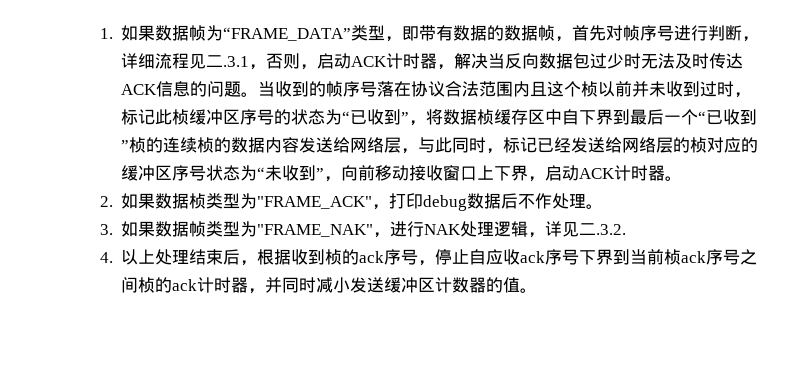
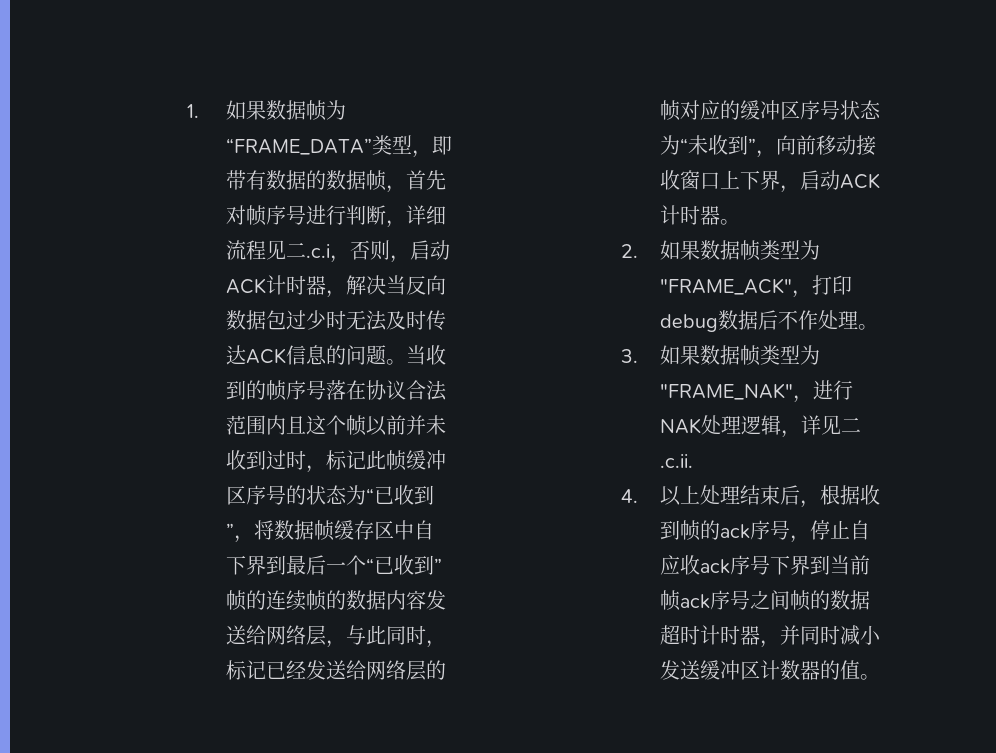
[223,56,250,67] .3.1 -> [306,244,331,258] .c.i
[581,81,599,97] 桢 -> [346,415,368,436] 帧
[172,109,190,125] 桢 -> [386,450,408,471] 帧
[477,109,495,125] 桢 -> [314,520,336,541] 帧
[129,137,215,153] 桢的连续桢 -> [226,590,328,611] 帧的连续帧
[690,137,708,153] 桢 -> [660,100,682,121] 帧
[189,193,207,209] 桢 -> [740,240,762,261] 帧
[596,224,627,235] .3.2. -> [660,454,694,468] .c.ii.
[325,249,343,265] 桢 -> [680,520,702,541] 帧
[664,249,682,265] 桢 -> [660,590,682,611] 帧
[138,277,198,293] 桢的ack -> [790,590,871,611] [660,625,701,645] 帧的数据超时

